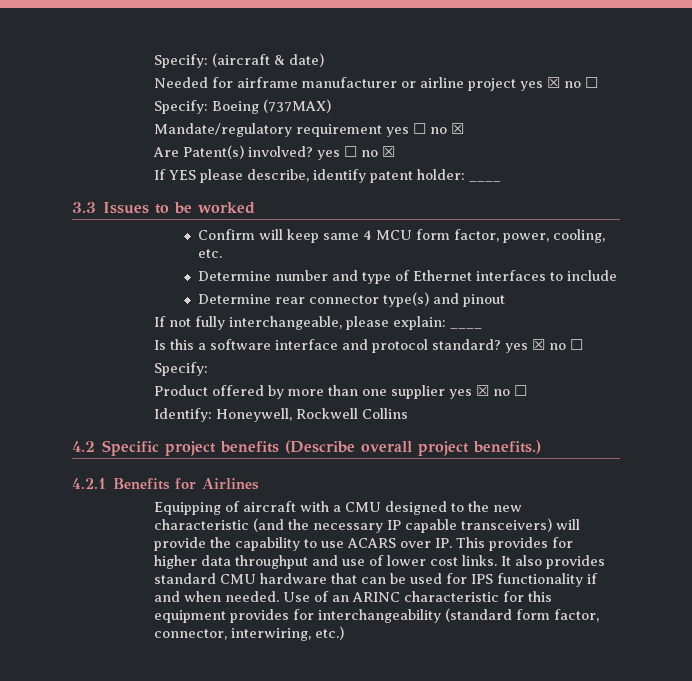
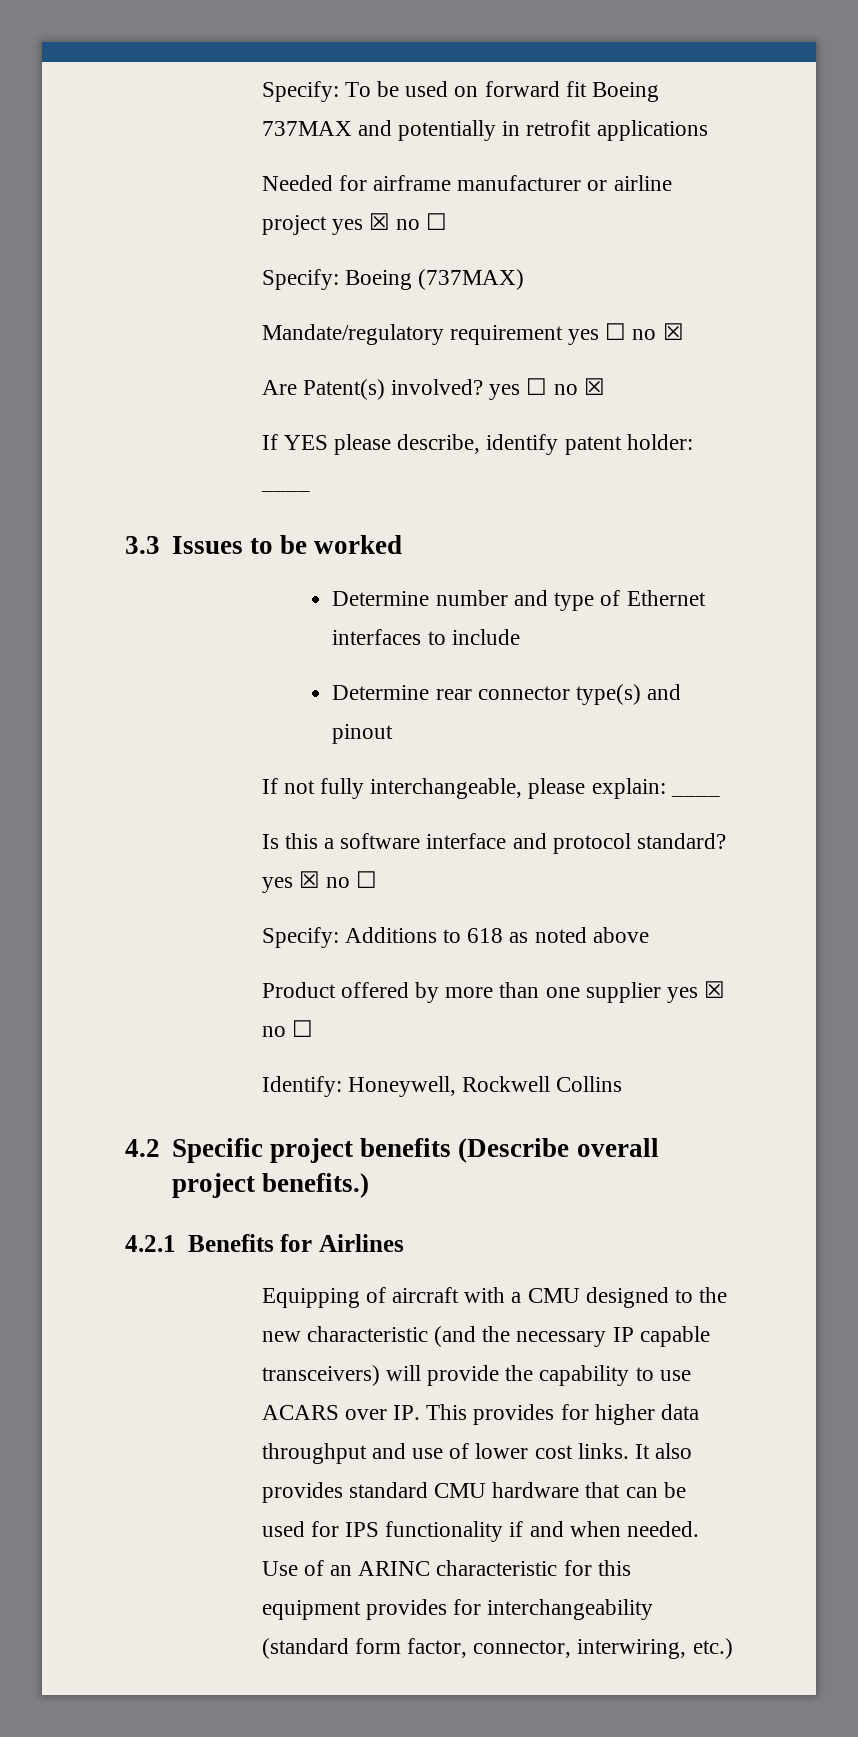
[154,53,325,68] Specify: (aircraft & date) -> [261,81,660,102] [261,120,708,141] Specify: To be used on forward fit Boeing 737MAX and potentially in retrofit applications
[197,229,605,243] [197,249,222,258] // Confirm will keep same 4 MCU form factor, power, cooling, etc. -> (403, 544) none
(209, 369) none -> [344,927,649,943] Additions to 618 as noted above

